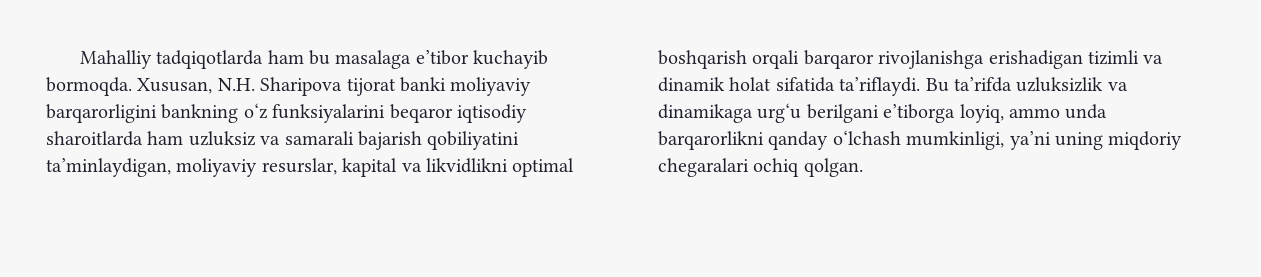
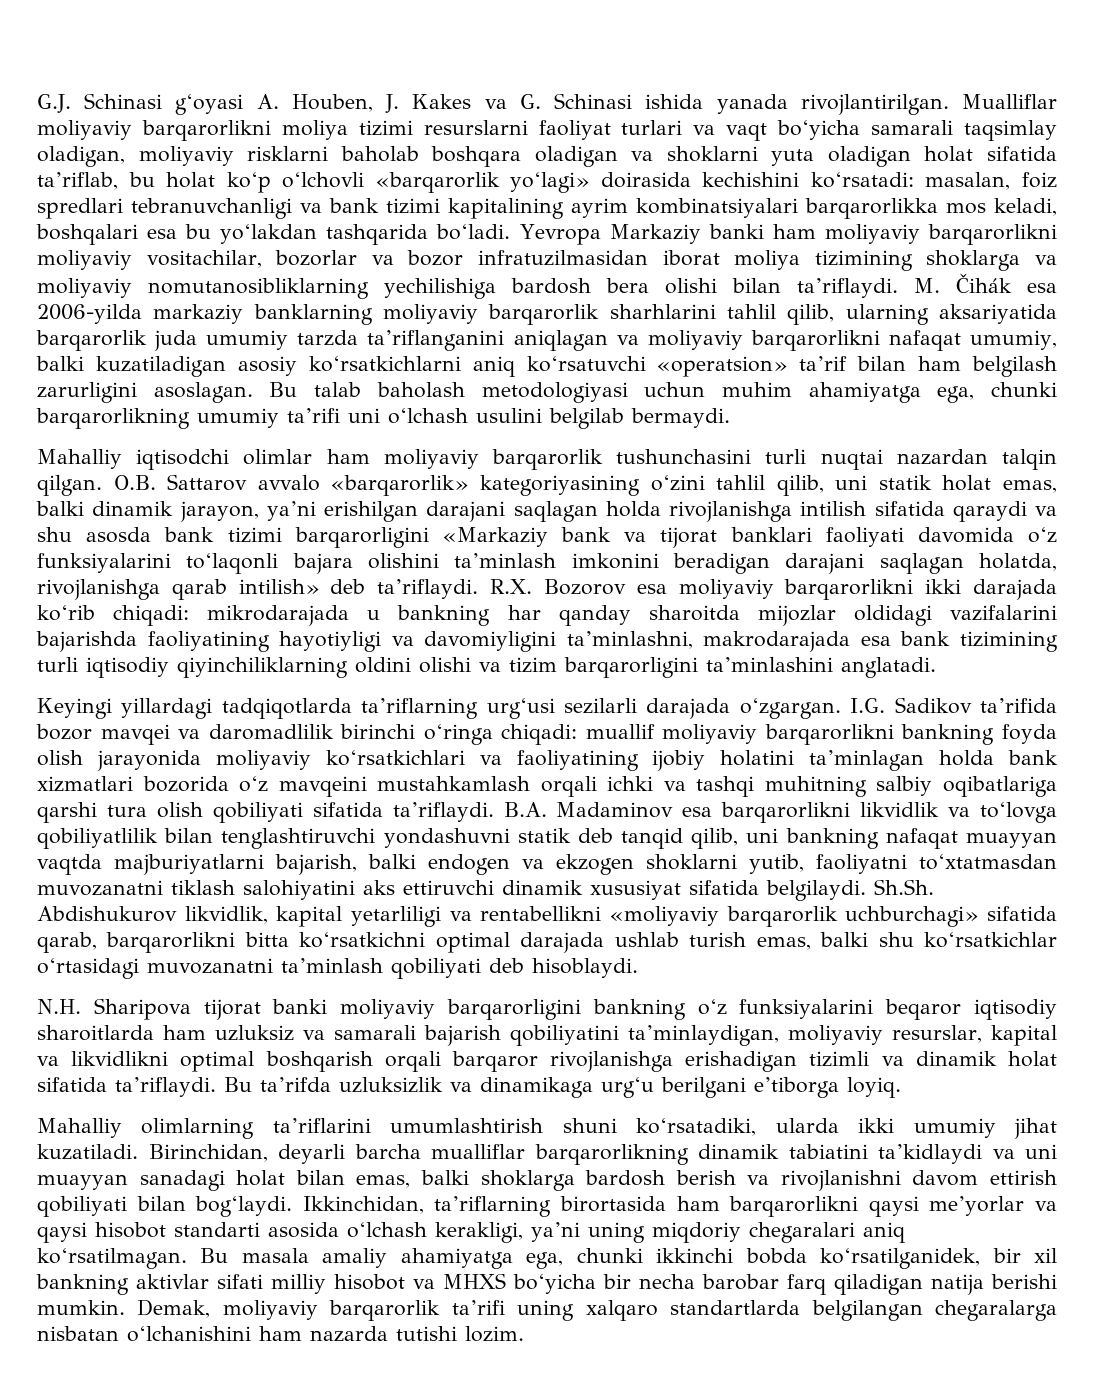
[79,50,549,69] [46,77,213,96] Mahalliy tadqiqotlarda ham bu masalaga e’tibor kuchayib bormoqda. Xususan, -> [37,93,1058,115] [37,120,1057,141] [37,146,1057,167] [37,172,1057,193] [37,198,1057,219] [36,224,1057,245] [37,250,1057,271] [37,273,1057,299] [37,304,1057,325] [36,330,1058,351] [36,356,1057,377] [37,382,1058,403] [36,408,730,429] [37,449,1058,470] [37,474,1058,496] [36,501,1057,522] [37,527,1057,548] [37,553,1057,574] [37,579,1058,600] [37,605,1057,626] [36,631,1058,652] [37,657,936,678] [37,697,1057,719] [36,724,1057,745] [37,750,1058,771] [37,776,1057,797] [37,802,1057,823] [37,828,1057,849] [37,854,1057,875] [37,879,934,901] [37,906,1057,927] [37,932,1058,953] [37,958,638,979] G.J. Schinasi g‘oyasi A. Houben, J. Kakes va G. Schinasi ishida yanada rivojlantirilgan. Mualliflar moliyaviy barqarorlikni moliya tizimi resurslarni faoliyat turlari va vaqt bo‘yicha samarali taqsimlay oladigan, moliyaviy risklarni baholab boshqara oladigan va shoklarni yuta oladigan holat sifatida ta’riflab, bu holat ko‘p o‘lchovli «barqarorlik yo‘lagi» doirasida kechishini ko‘rsatadi: masalan, foiz spredlari tebranuvchanligi va bank tizimi kapitalining ayrim kombinatsiyalari barqarorlikka mos keladi, boshqalari esa bu yo‘lakdan tashqarida bo‘ladi. Yevropa Markaziy banki ham moliyaviy barqarorlikni moliyaviy vositachilar, bozorlar va bozor infratuzilmasidan iborat moliya tizimining shoklarga va moliyaviy nomutanosibliklarning yechilishiga bardosh bera olishi bilan ta’riflaydi. M. Čihák esa 2006-yilda markaziy banklarning moliyaviy barqarorlik sharhlarini tahlil qilib, ularning aksariyatida barqarorlik juda umumiy tarzda ta’riflanganini aniqlagan va moliyaviy barqarorlikni nafaqat umumiy, balki kuzatiladigan asosiy ko‘rsatkichlarni aniq ko‘rsatuvchi «operatsion» ta’rif bilan ham belgilash zarurligini asoslagan. Bu talab baholash metodologiyasi uchun muhim ahamiyatga ega, chunki barqarorlikning umumiy ta’rifi uni o‘lchash usulini belgilab bermaydi. // Mahalliy iqtisodchi olimlar ham moliyaviy barqarorlik tushunchasini turli nuqtai nazardan talqin qilgan. O.B. Sattarov avvalo «barqarorlik» kategoriyasining o‘zini tahlil qilib, uni statik holat emas, balki dinamik jarayon, ya’ni erishilgan darajani saqlagan holda rivojlanishga intilish sifatida qaraydi va shu asosda bank tizimi barqarorligini «Markaziy bank va tijorat banklari faoliyati davomida o‘z funksiyalarini to‘laqonli bajara olishini ta’minlash imkonini beradigan darajani saqlagan holatda, rivojlanishga qarab intilish» deb ta’riflaydi. R.X. Bozorov esa moliyaviy barqarorlikni ikki darajada ko‘rib chiqadi: mikrodarajada u bankning har qanday sharoitda mijozlar oldidagi vazifalarini bajarishda faoliyatining hayotiyligi va davomiyligini ta’minlashni, makrodarajada esa bank tizimining turli iqtisodiy qiyinchiliklarning oldini olishi va tizim barqarorligini ta’minlashini anglatadi. // Keyingi yillardagi tadqiqotlarda ta’riflarning urg‘usi sezilarli darajada o‘zgargan. I.G. Sadikov ta’rifida bozor mavqei va daromadlilik birinchi o‘ringa chiqadi: muallif moliyaviy barqarorlikni bankning foyda olish jarayonida moliyaviy ko‘rsatkichlari va faoliyatining ijobiy holatini ta’minlagan holda bank xizmatlari bozorida o‘z mavqeini mustahkamlash orqali ichki va tashqi muhitning salbiy oqibatlariga qarshi tura olish qobiliyati sifatida ta’riflaydi. B.A. Madaminov esa barqarorlikni likvidlik va to‘lovga qobiliyatlilik bilan tenglashtiruvchi yondashuvni statik deb tanqid qilib, uni bankning nafaqat muayyan vaqtda majburiyatlarni bajarish, balki endogen va ekzogen shoklarni yutib, faoliyatni to‘xtatmasdan muvozanatni tiklash salohiyatini aks ettiruvchi dinamik xususiyat sifatida belgilaydi. Sh.Sh. Abdishukurov likvidlik, kapital yetarliligi va rentabellikni «moliyaviy barqarorlik uchburchagi» sifatida qarab, barqarorlikni bitta ko‘rsatkichni optimal darajada ushlab turish emas, balki shu ko‘rsatkichlar o‘rtasidagi muvozanatni ta’minlash qobiliyati deb hisoblaydi. //
[959,104,1108,123] [658,130,1183,150] [658,158,863,177] loyiq, ammo unda barqarorlikni qanday o‘lchash mumkinligi, ya’ni uning miqdoriy chegaralari ochiq qolgan. -> [847,1077,901,1098] [37,1118,1057,1139] [37,1144,1057,1165] [37,1170,1058,1191] [37,1196,1058,1217] [37,1222,905,1243] [37,1248,1058,1269] [36,1273,1057,1295] [37,1299,1057,1321] [37,1326,524,1342] loyiq. // Mahalliy olimlarning ta’riflarini umumlashtirish shuni ko‘rsatadiki, ularda ikki umumiy jihat kuzatiladi. Birinchidan, deyarli barcha mualliflar barqarorlikning dinamik tabiatini ta’kidlaydi va uni muayyan sanadagi holat bilan emas, balki shoklarga bardosh berish va rivojlanishni davom ettirish qobiliyati bilan bog‘laydi. Ikkinchidan, ta’riflarning birortasida ham barqarorlikni qaysi me’yorlar va qaysi hisobot standarti asosida o‘lchash kerakligi, ya’ni uning miqdoriy chegaralari aniq ko‘rsatilmagan. Bu masala amaliy ahamiyatga ega, chunki ikkinchi bobda ko‘rsatilganidek, bir xil bankning aktivlar sifati milliy hisobot va MHXS bo‘yicha bir necha barobar farq qiladigan natija berishi mumkin. Demak, moliyaviy barqarorlik ta’rifi uning xalqaro standartlarda belgilangan chegaralarga nisbatan o‘lchanishini ham nazarda tutishi lozim.

